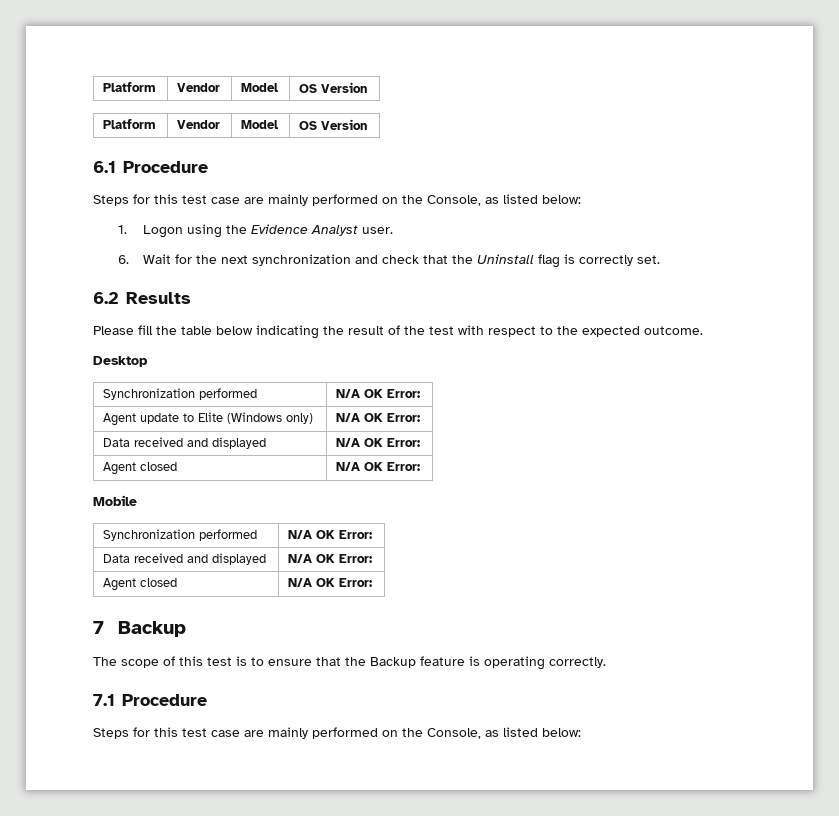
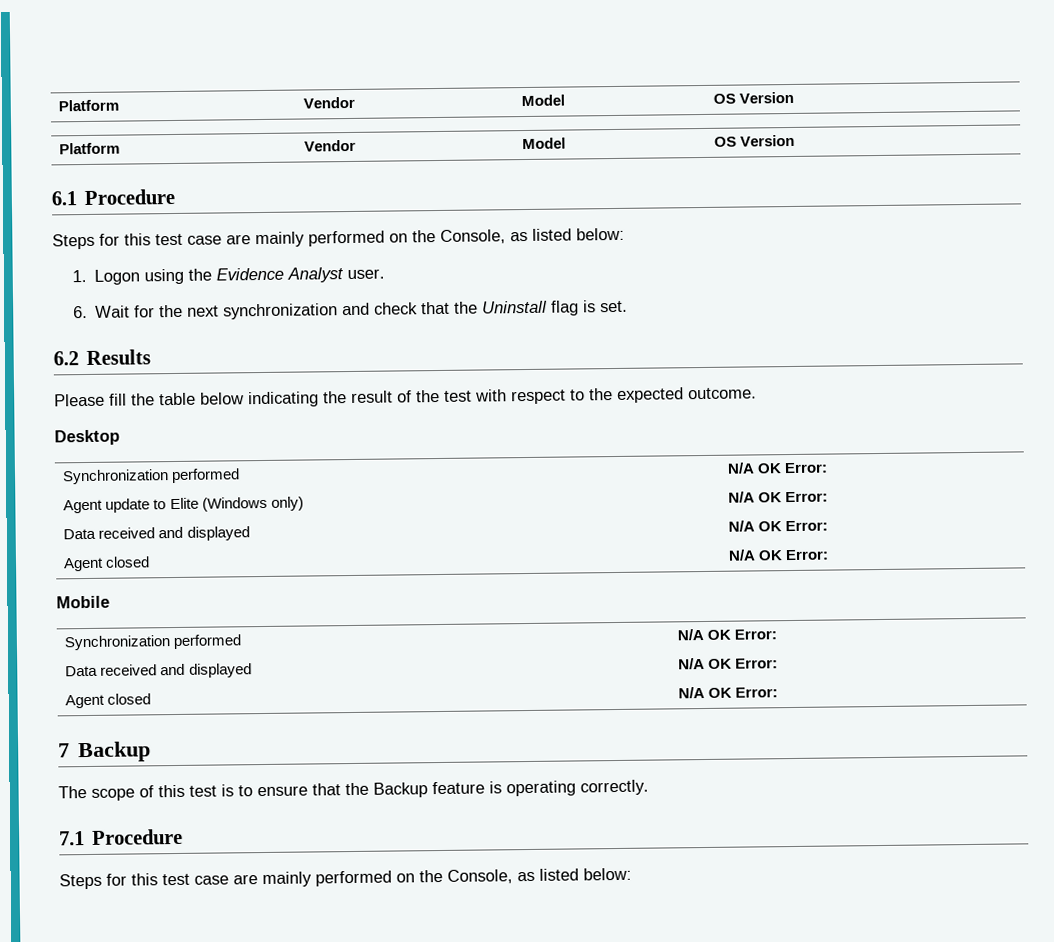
[579,255,634,266] correctly -> (597, 306) none

